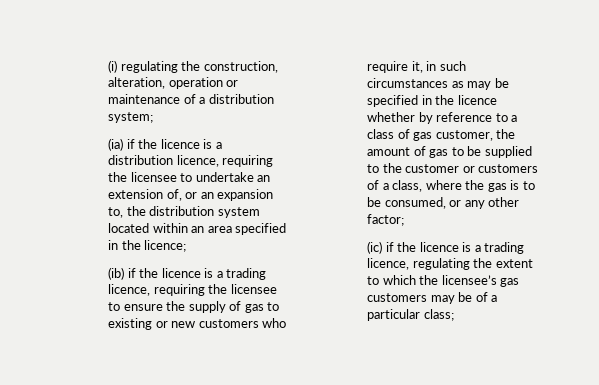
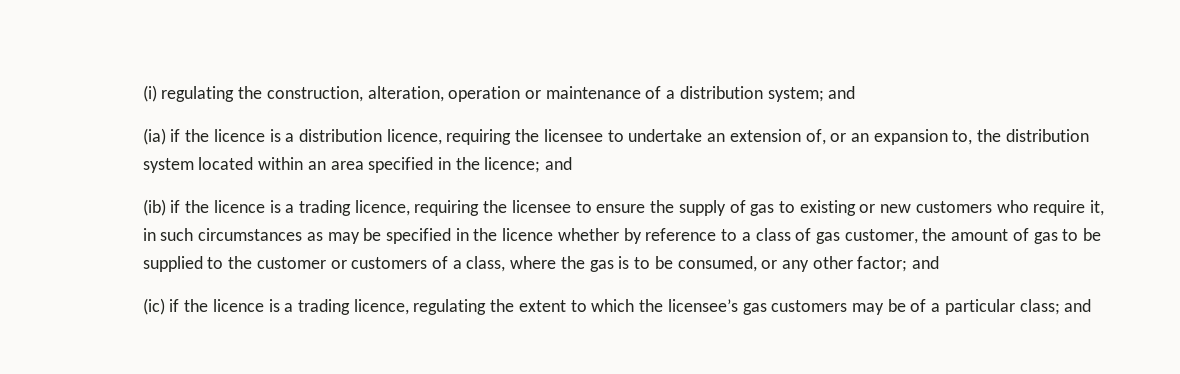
(154, 117) none -> [828,86,856,99] and
(187, 246) none -> [545,157,573,170] and
(405, 220) none -> [912,256,940,269] and
(454, 315) none -> [1064,299,1092,312] and

